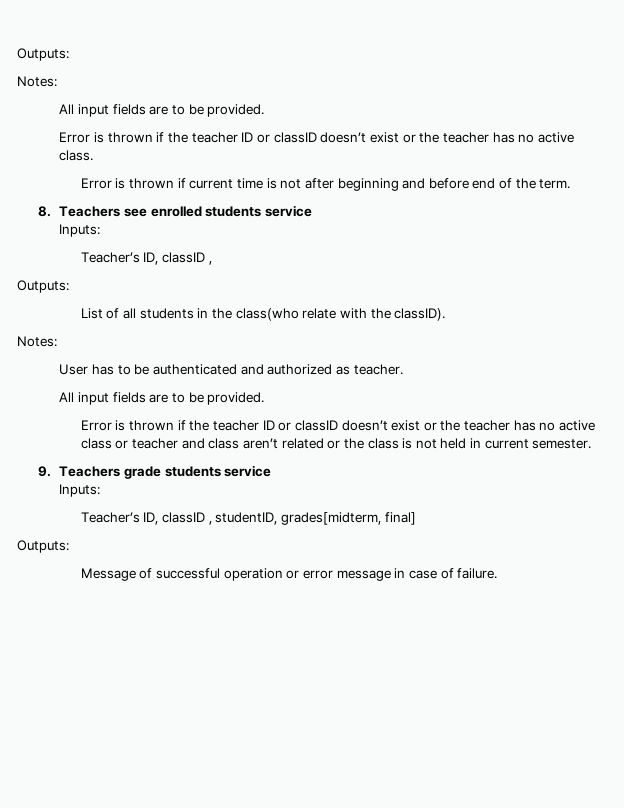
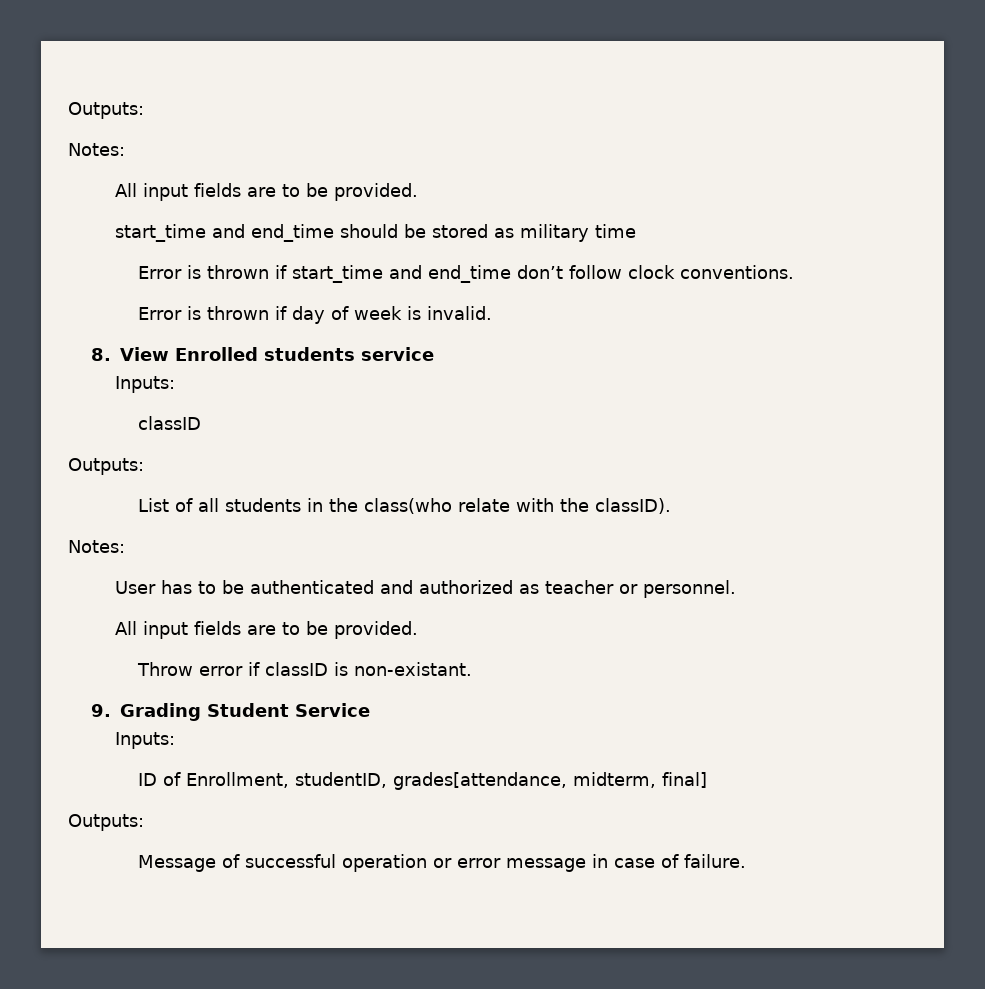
[59,132,574,143] [59,150,94,161] [80,178,571,191] [38,205,313,217] [59,224,101,237] [80,252,212,265] Error is thrown if the teacher ID or classID doesn’t exist or the teacher has no active class. // Error is thrown if current time is not after beginning and before end of the term. // 8. Teachers see enrolled students service // Inputs: // Teacher’s ID, classID , -> [114,224,636,242] [138,265,795,283] [138,306,493,324] [91,347,435,361] [114,376,175,393] [138,416,202,430] start_time and end_time should be stored as military time // Error is thrown if start_time and end_time don’t follow clock conventions. // Error is thrown if day of week is invalid. // 8. View Enrolled students service // Inputs: // classID
[353,364,403,375] [59,392,265,405] [80,420,596,431] [80,438,592,449] [38,465,272,479] [59,484,101,497] [80,512,381,525] teacher. // All input fields are to be provided. // Error is thrown if the teacher ID or classID doesn’t exist or the teacher has no active class or teacher and class aren’t related or the class is not held in current semester. // 9. Teachers grade students service // Inputs: // Teacher’s ID, classID , studentID, grades[midterm, -> [544,580,736,598] [114,621,418,639] [137,662,473,676] [91,703,371,721] [114,732,175,749] [138,772,657,790] teacher or personnel. // All input fields are to be provided. // Throw error if classID is non-existant. // 9. Grading Student Service // Inputs: // ID of Enrollment, studentID, grades[attendance, midterm,

